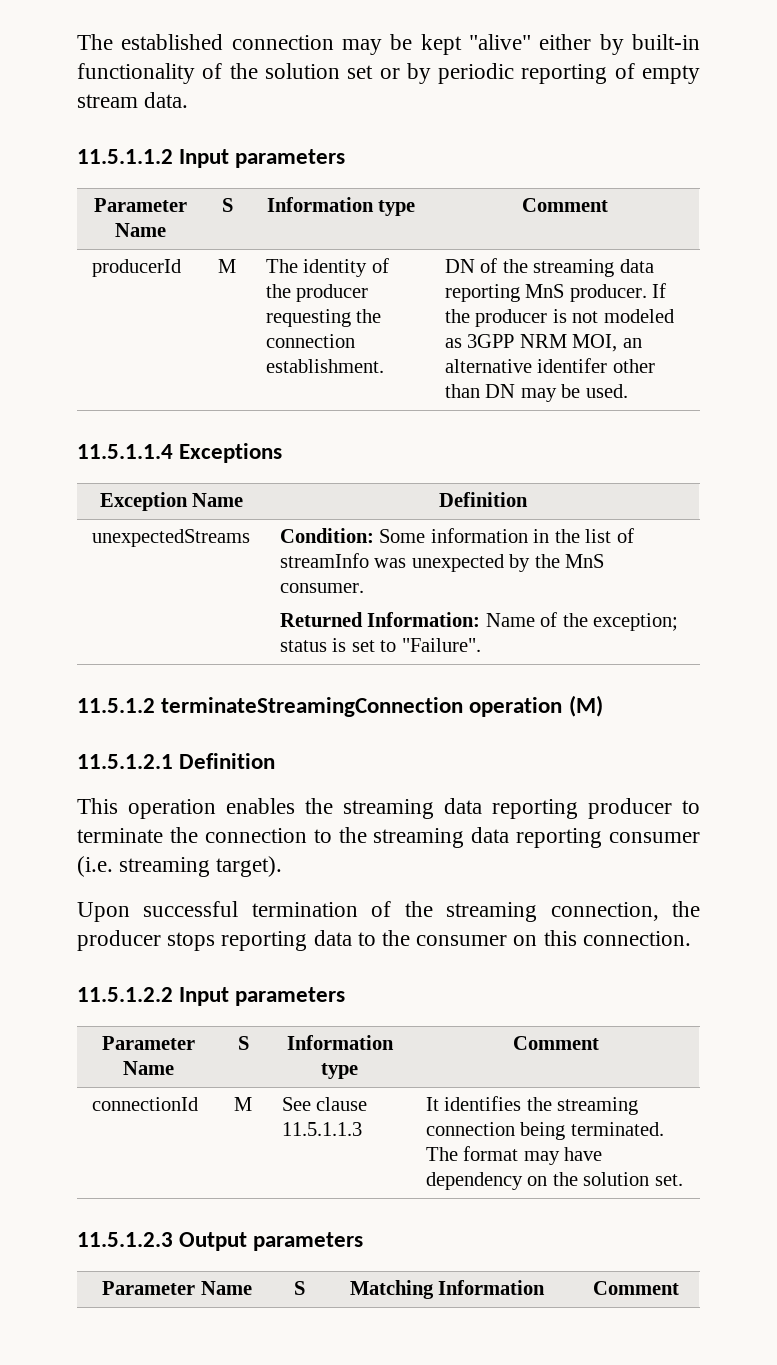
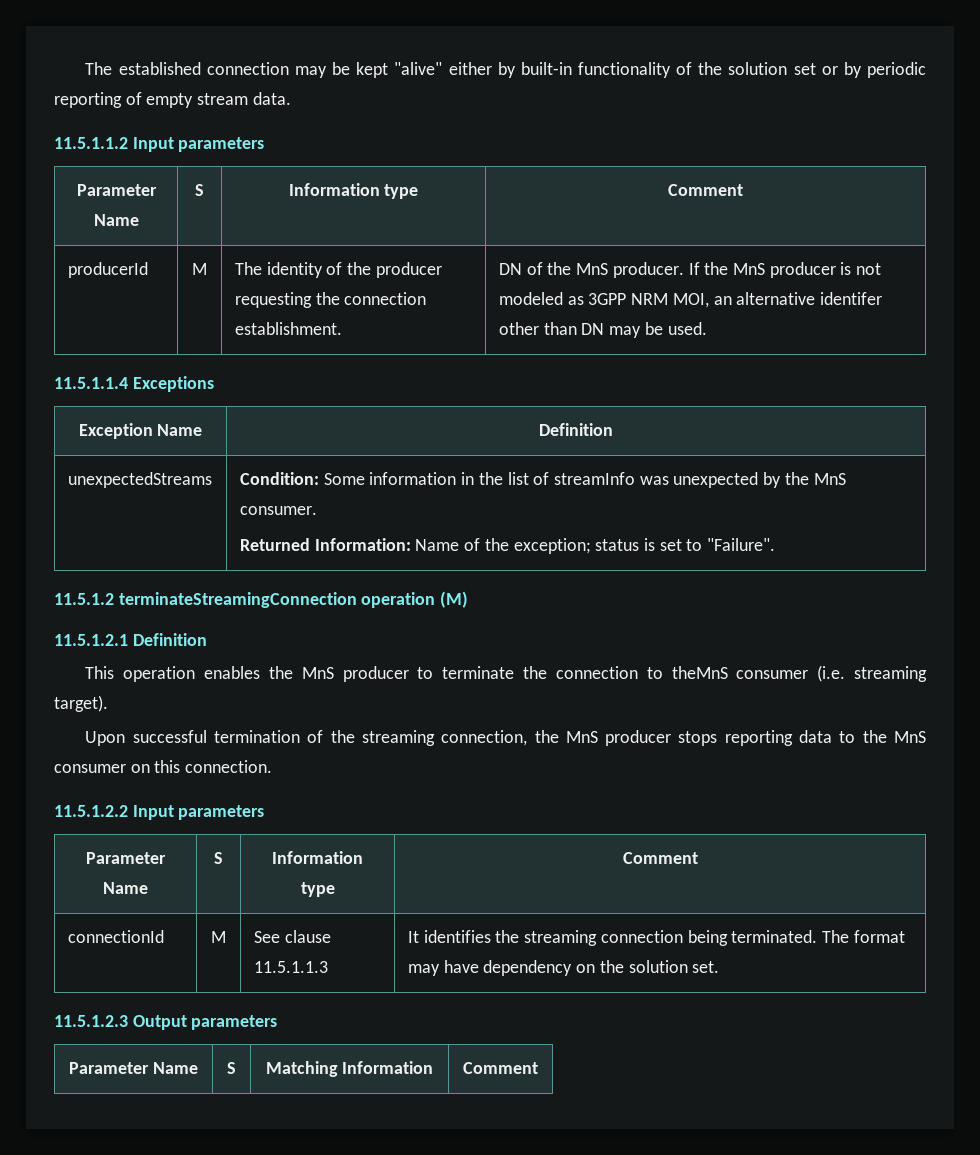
[533,259,654,277] [444,284,520,302] streaming data reporting -> (572, 268) none
(470, 316) none -> [733,263,766,275] MnS
[343,798,578,819] streaming data reporting -> [301,667,334,679] MnS
[338,827,603,848] the streaming data reporting -> [671,666,728,679] theMnS
(701, 909) none -> [565,731,598,743] MnS
(411, 938) none -> [894,731,926,743] MnS

